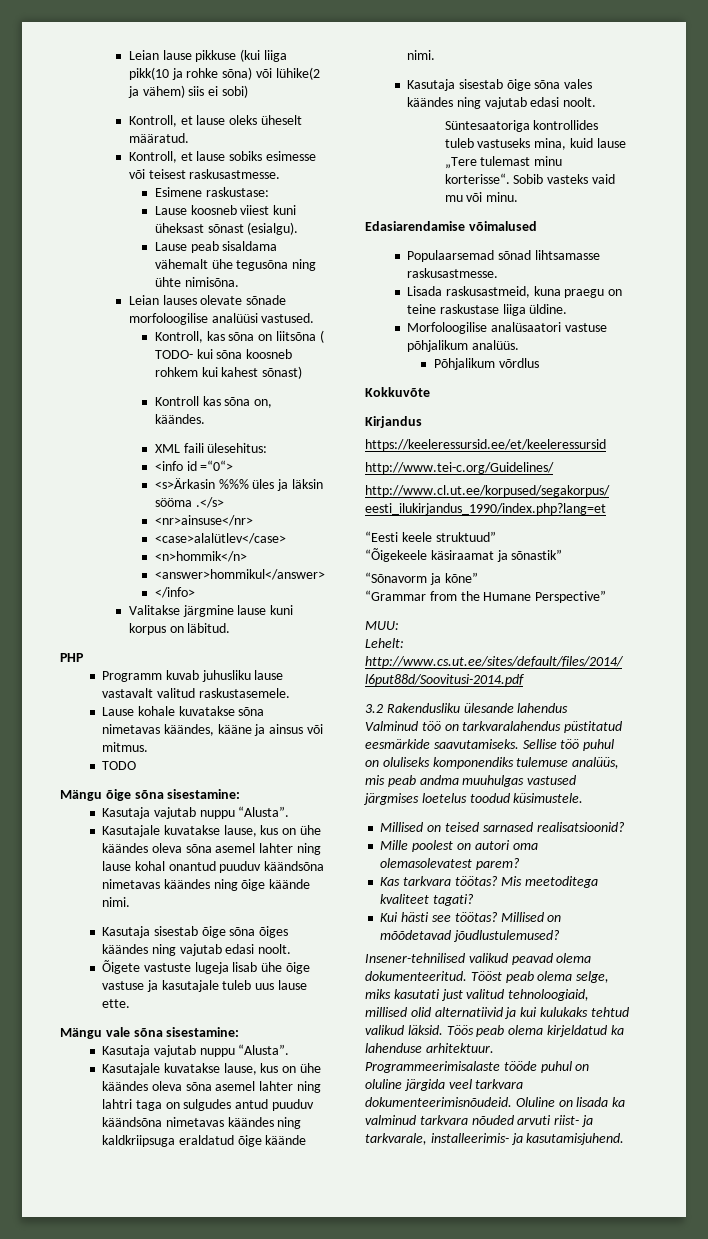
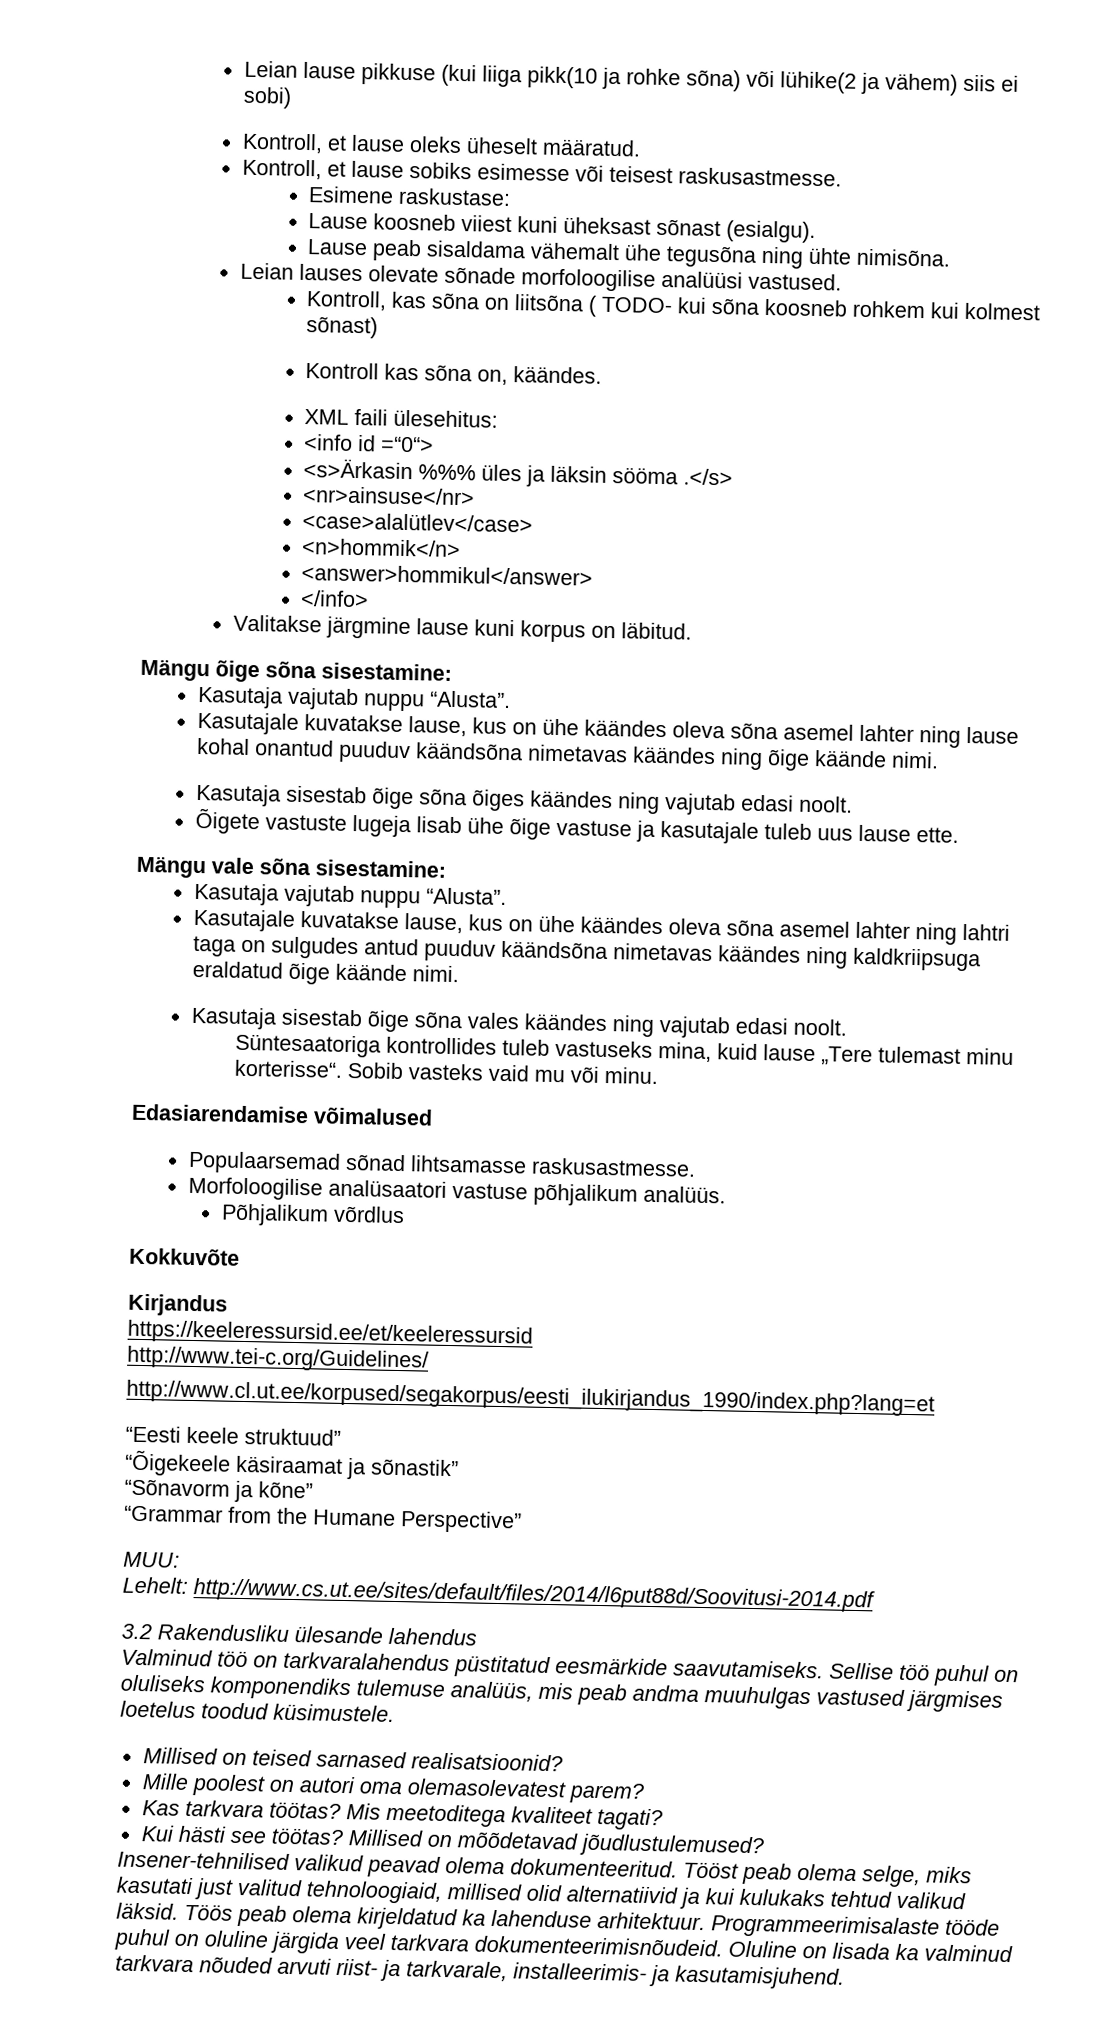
[221,367,259,377] kahest -> [964,302,1041,321] kolmest
[60,653,84,662] [102,670,284,682] [102,688,290,698] [102,706,265,716] [102,724,324,736] [102,742,149,752] [102,761,137,770] // PHP // Programm kuvab juhusliku lause vastavalt valitud raskustasemele. // Lause kohale kuvatakse sõna nimetavas käändes, kääne ja ainsus või mitmus. // TODO -> (692, 631) none
[407,286,623,298] [407,304,568,316] // Lisada raskusastmeid, kuna praegu on teine raskustase liiga üldine. -> (696, 1167) none

